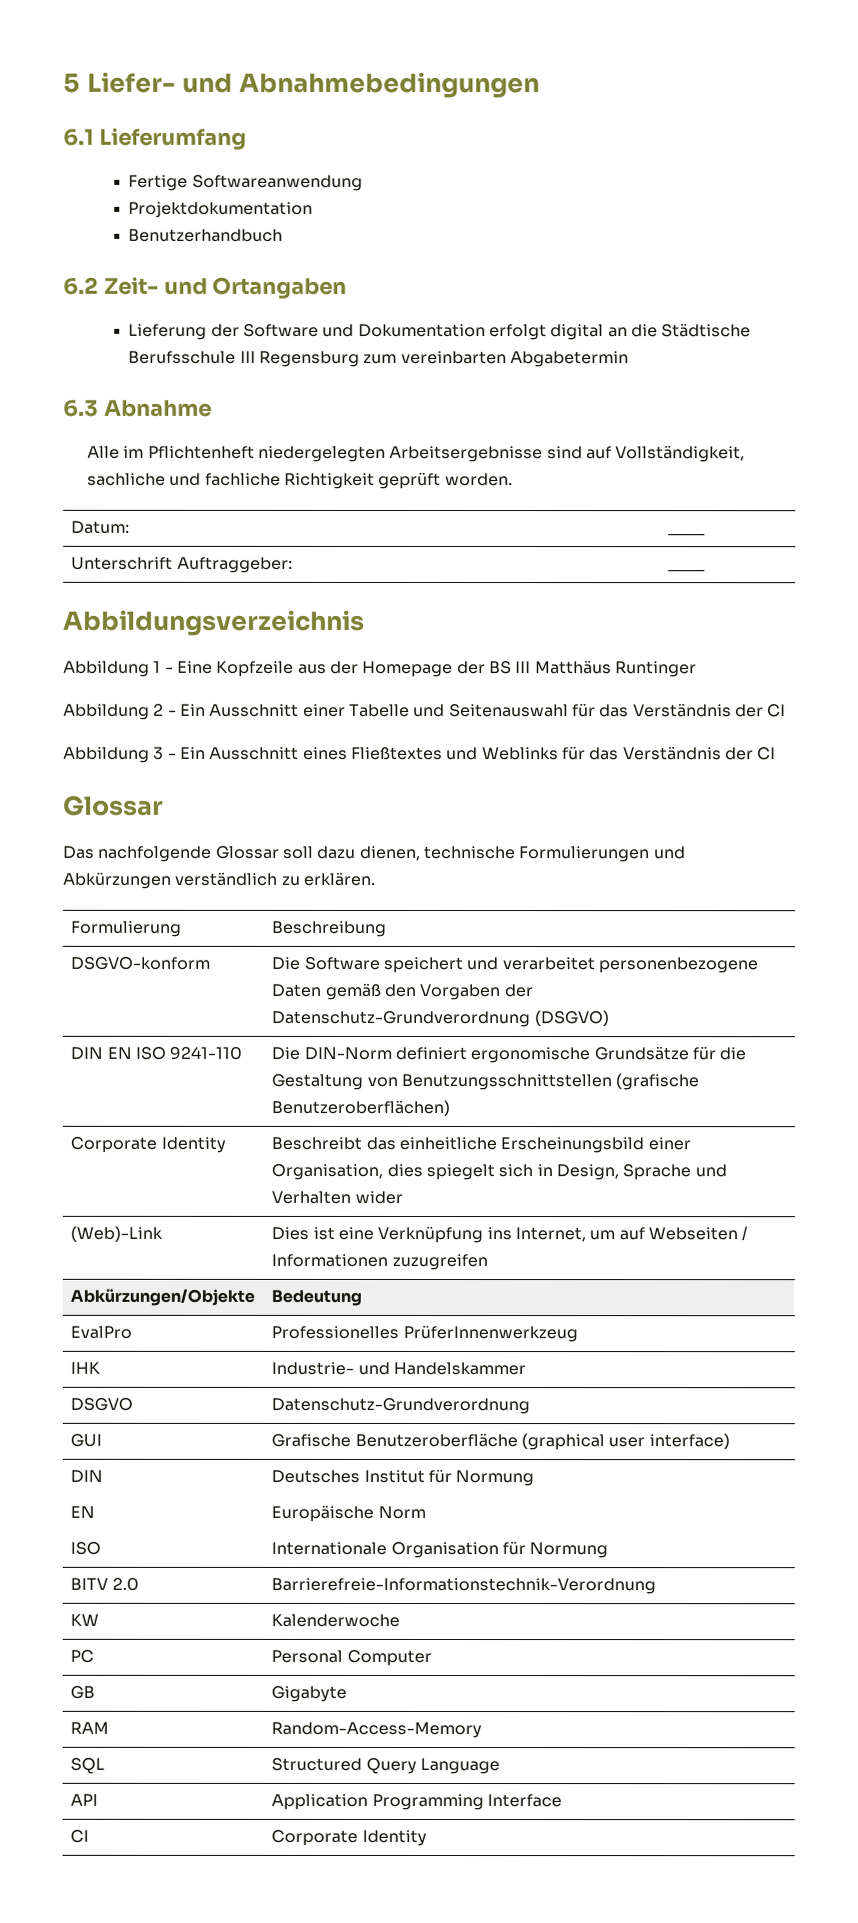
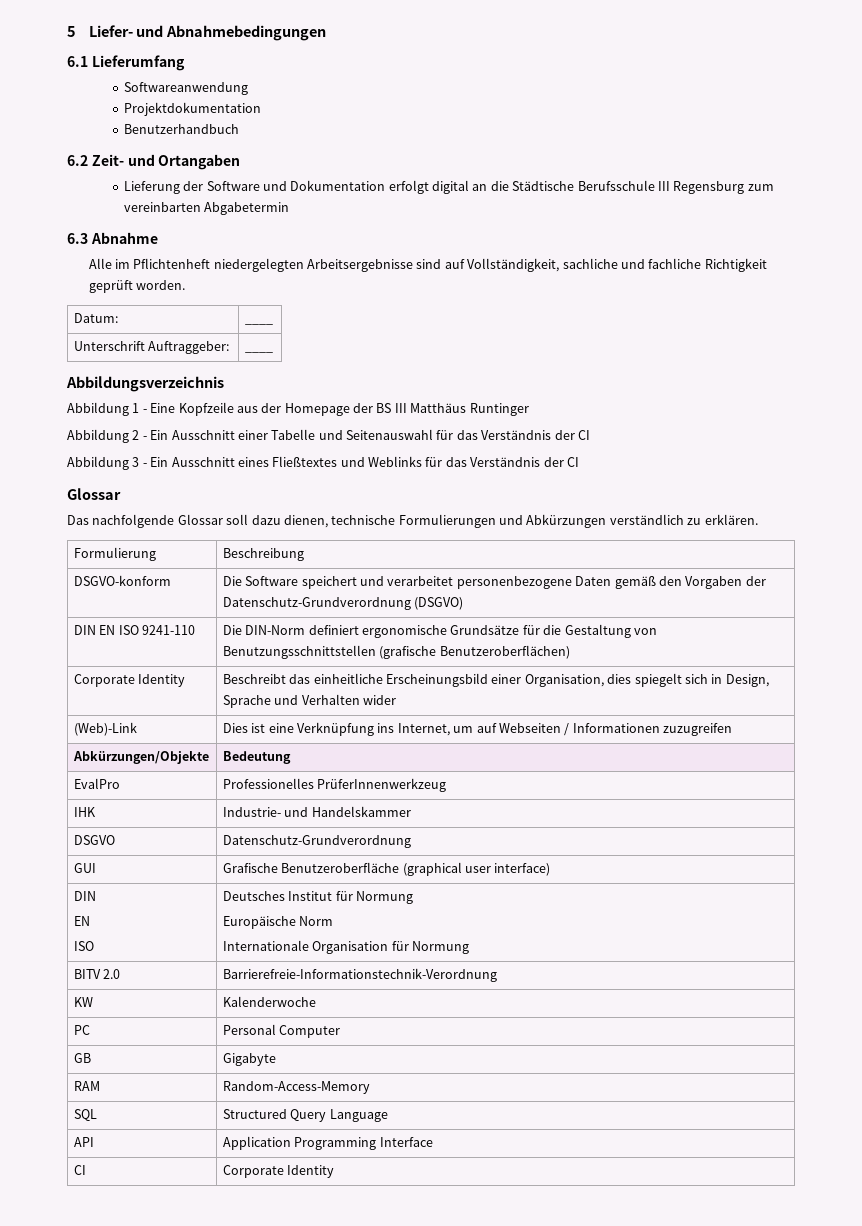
[128,174,189,191] Fertige -> (185, 63) none

